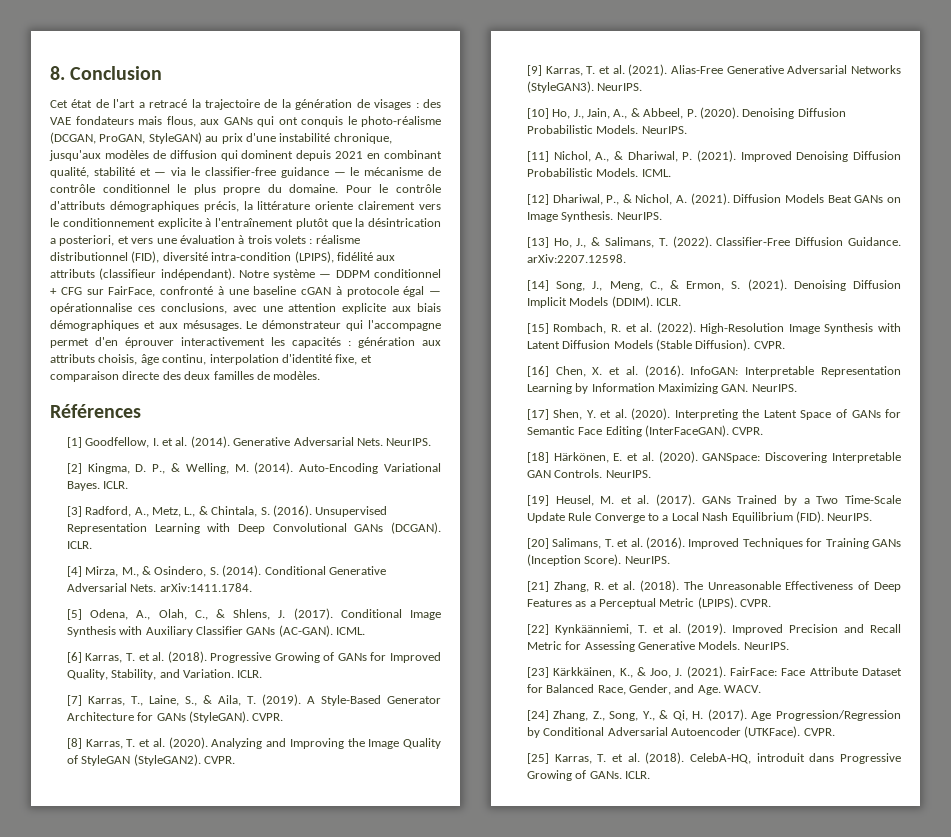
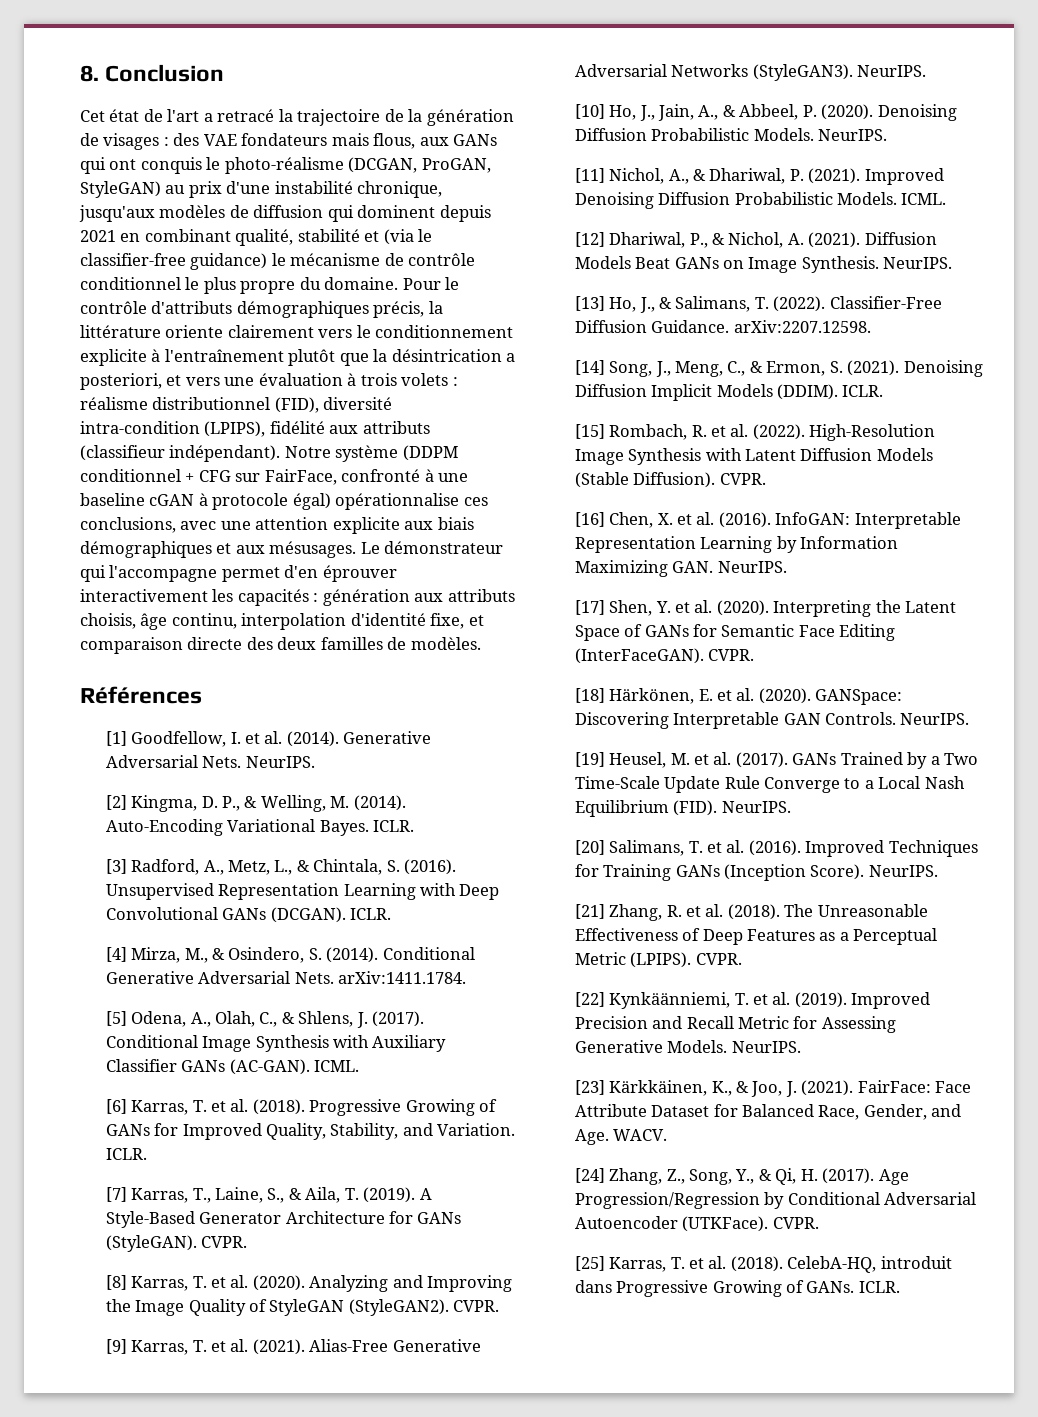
[154,167,346,178] — via le classifier-free guidance — -> [383,229,433,245] [80,253,268,270] (via le classifier-free guidance)
[319,270,370,278] — DDPM -> [402,445,458,461] (DDPM
[403,286,441,297] égal — -> [292,493,331,510] égal)

